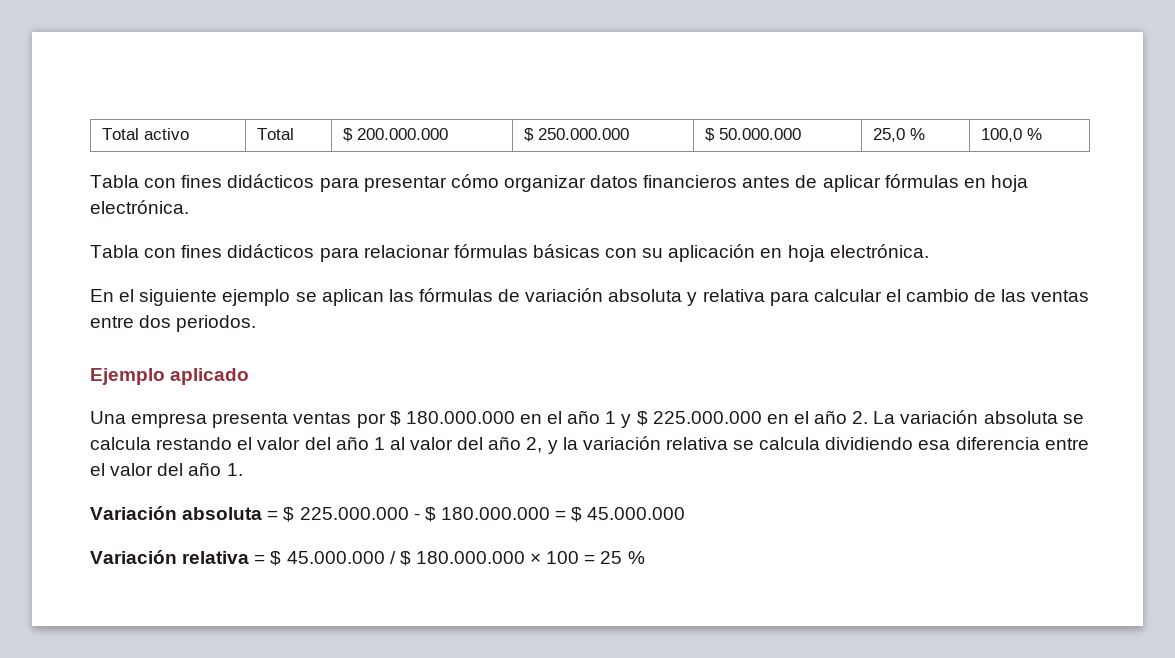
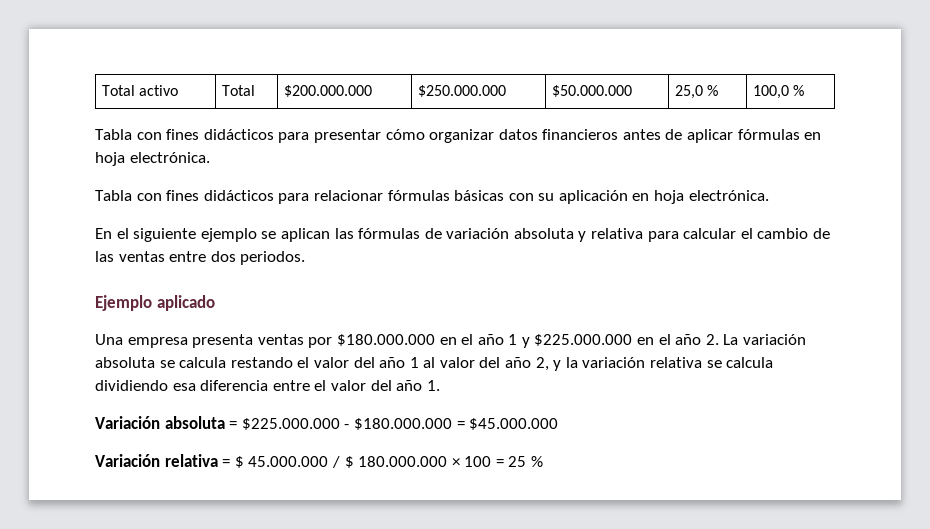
[342,128,448,142] [523,128,629,142] [704,128,801,142] $ 200.000.000 | $ 250.000.000 | $ 50.000.000 -> [284,85,373,97] [418,85,507,97] [552,85,633,97] $200.000.000 | $250.000.000 | $50.000.000
[389,411,515,426] $ 180.000.000 -> [336,334,435,346] $180.000.000
[636,411,762,426] $ 225.000.000 -> [534,334,633,346] $225.000.000
[283,507,686,522] $ 225.000.000 - $ 180.000.000 = $ 45.000.000 -> [241,418,559,430] $225.000.000 - $180.000.000 = $45.000.000

